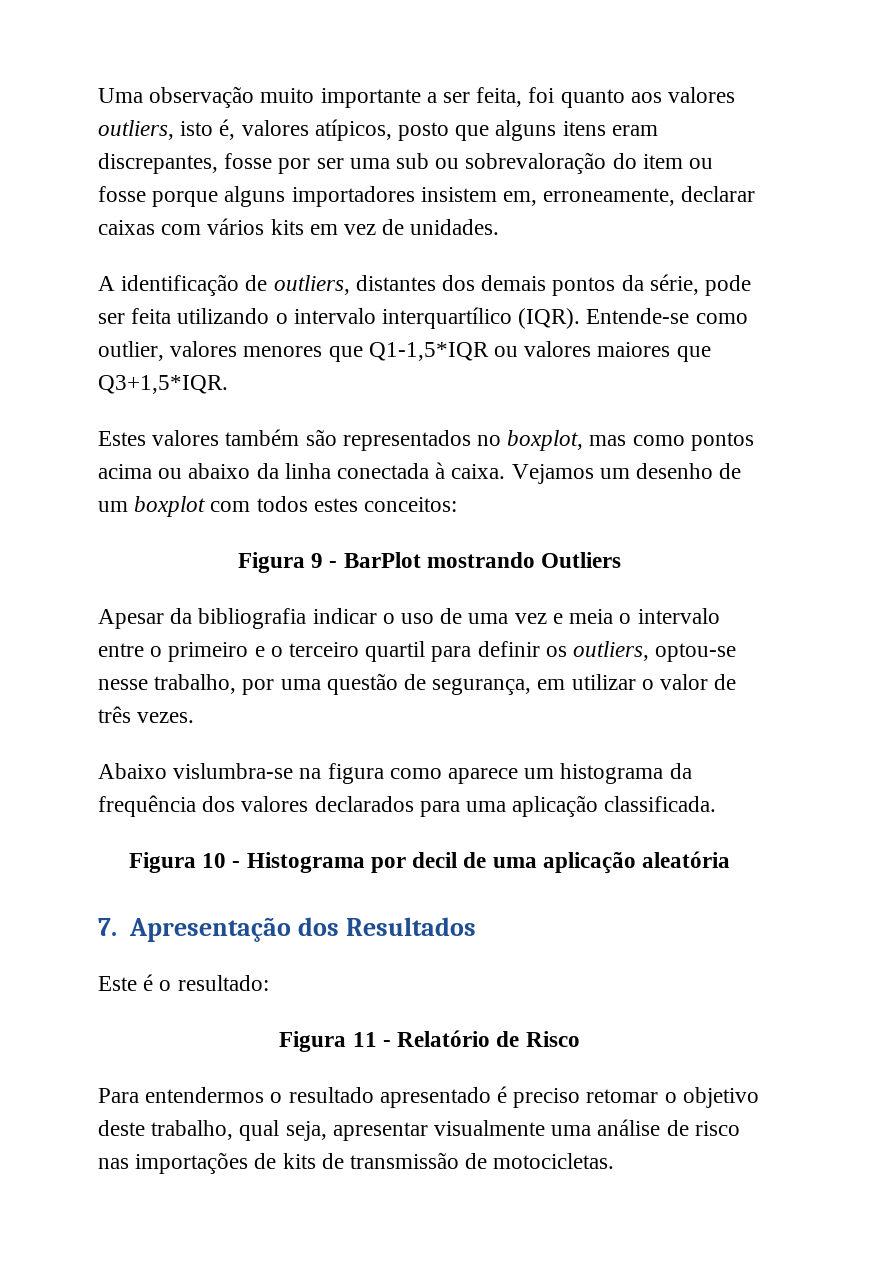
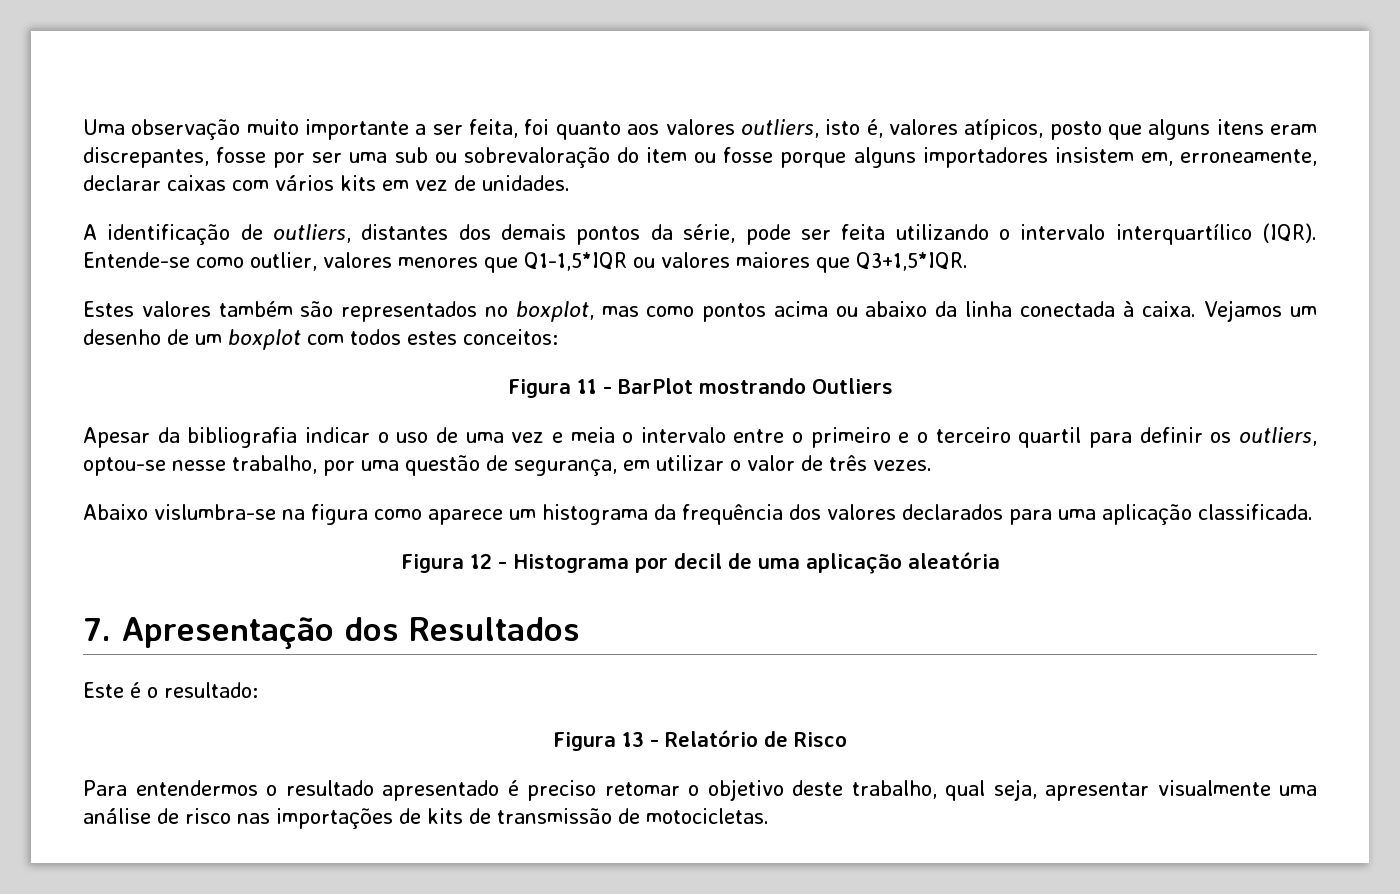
[311,553,324,568] 9 -> [576,379,597,394] 11
[202,853,227,868] 10 -> [469,554,492,569] 12
[352,1032,377,1047] 11 -> [622,732,644,747] 13

